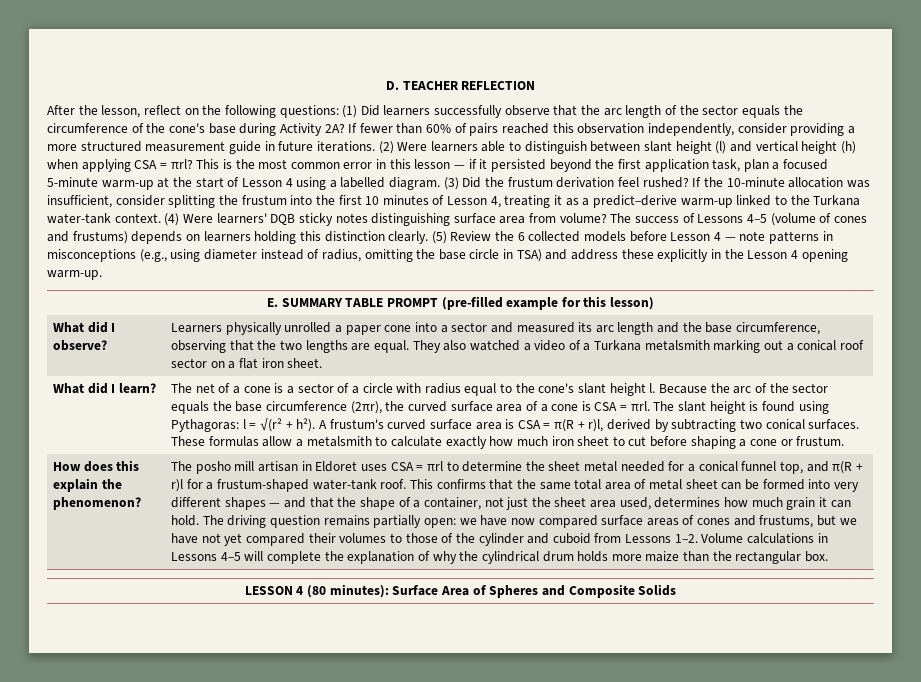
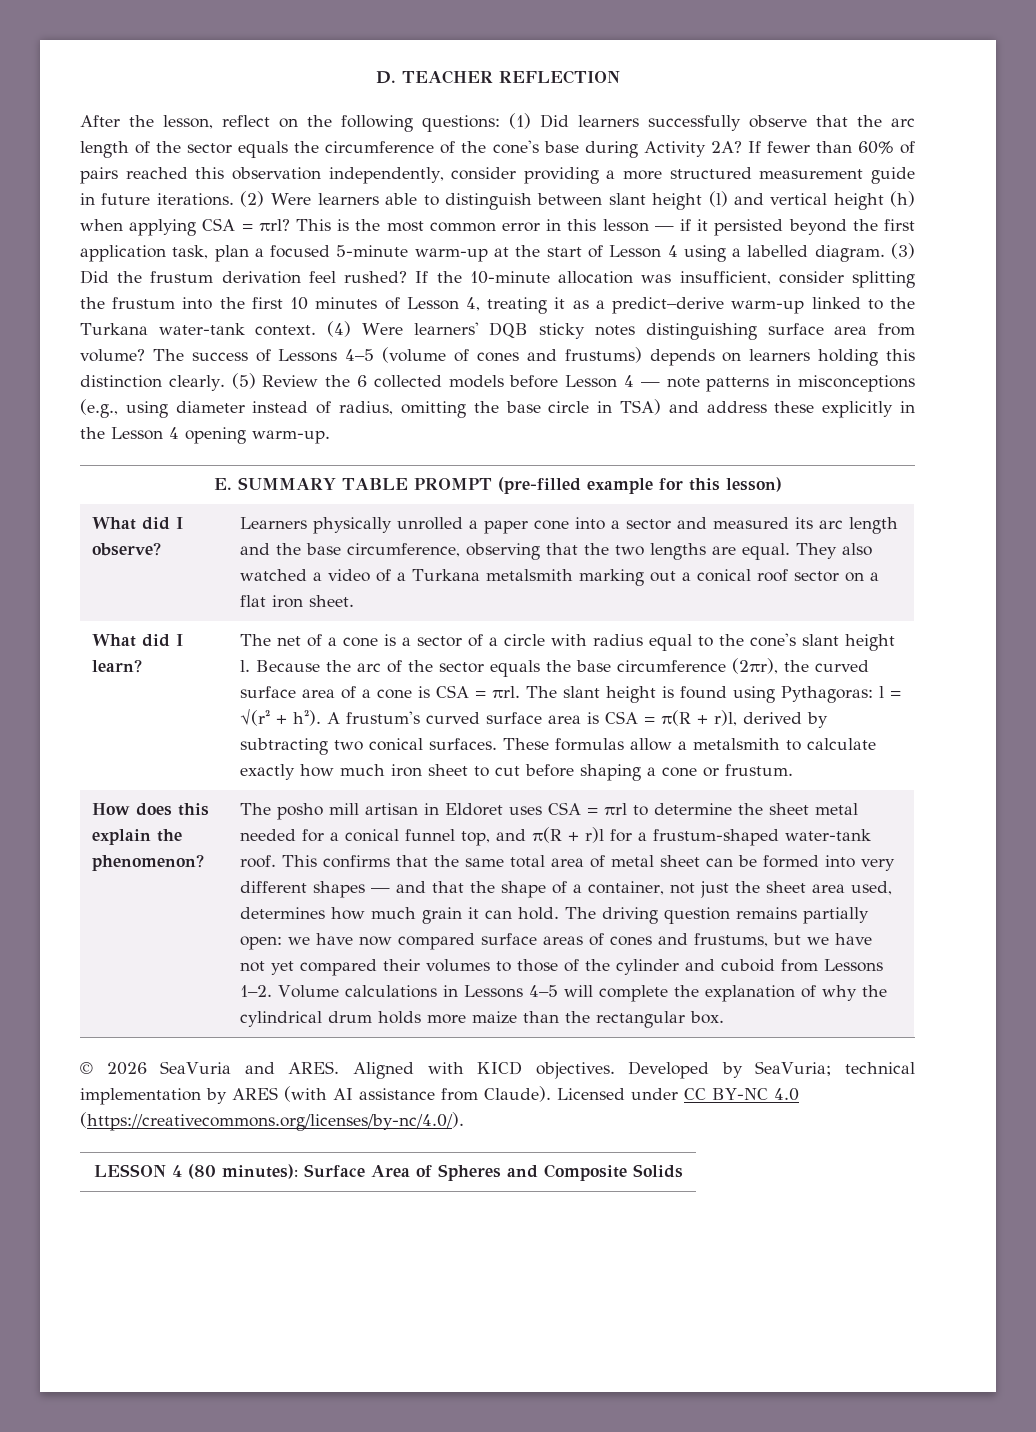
(829, 556) none -> [80,1061,915,1079] [80,1086,799,1105] [80,1112,464,1131] // © 2026 SeaVuria and ARES. Aligned with KICD objectives. Developed by SeaVuria; technical implementation by ARES (with AI assistance from Claude). Licensed under CC BY-NC 4.0 (https://creativecommons.org/licenses/by-nc/4.0/).

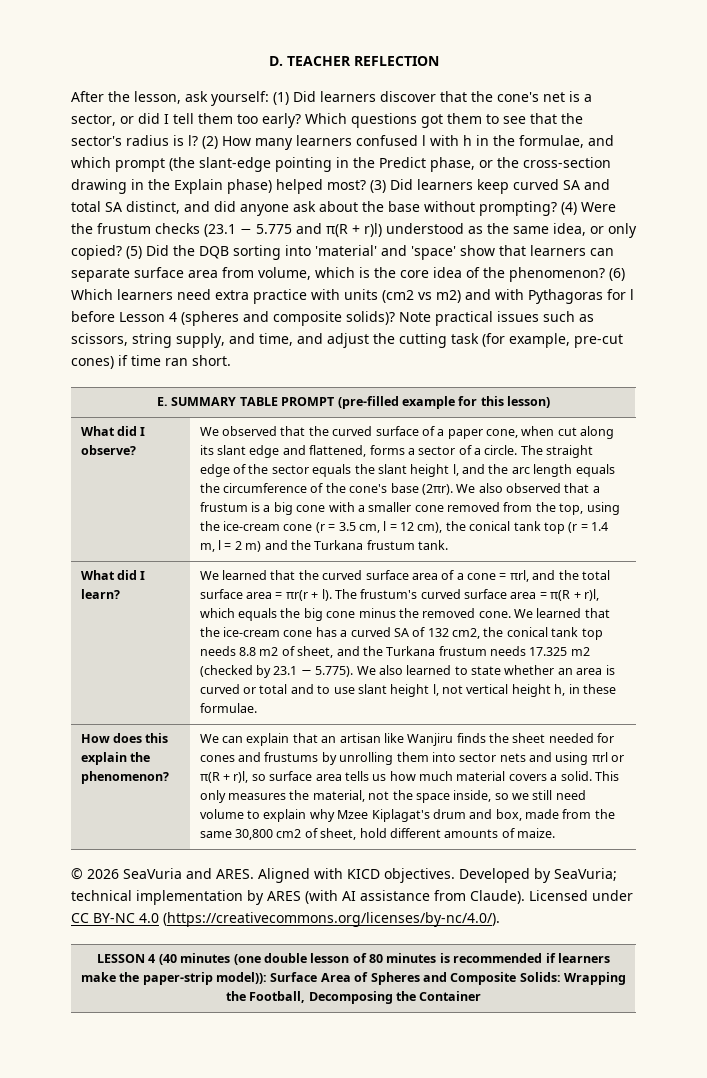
[222,113,915,132] [80,140,915,158] [80,167,916,184] [80,191,915,210] [80,218,916,236] [80,243,915,262] [80,270,916,288] [80,297,915,314] [80,321,915,340] [80,347,916,366] [80,373,916,392] [80,399,915,418] [80,427,330,444] reflect on the following questions: (1) Did learners successfully observe that the arc length of the sector equals the circumference of the cone's base during Activity 2A? If fewer than 60% of pairs reached this observation independently, consider providing a more structured measurement guide in future iterations. (2) Were learners able to distinguish between slant height (l) and vertical height (h) when applying CSA = πrl? This is the most common error in this lesson — if it persisted beyond the first application task, plan a focused 5-minute warm-up at the start of Lesson 4 using a labelled diagram. (3) Did the frustum derivation feel rushed? If the 10-minute allocation was insufficient, consider splitting the frustum into the first 10 minutes of Lesson 4, treating it as a predict–derive warm-up linked to the Turkana water-tank context. (4) Were learners' DQB sticky notes distinguishing surface area from volume? The success of Lessons 4–5 (volume of cones and frustums) depends on learners holding this distinction clearly. (5) Review the 6 collected models before Lesson 4 — note patterns in misconceptions (e.g., using diameter instead of radius, omitting the base circle in TSA) and address these explicitly in the Lesson 4 opening warm-up. -> [185,91,592,106] [71,113,583,128] [71,135,614,150] [71,157,611,172] [71,179,610,194] [71,201,616,216] [71,223,637,238] [71,245,614,260] [71,267,625,282] [71,289,634,304] [71,311,594,326] [71,333,623,348] [71,355,231,369] ask yourself: (1) Did learners discover that the cone's net is a sector, or did I tell them too early? Which questions got them to see that the sector's radius is l? (2) How many learners confused l with h in the formulae, and which prompt (the slant-edge pointing in the Predict phase, or the cross-section drawing in the Explain phase) helped most? (3) Did learners keep curved SA and total SA distinct, and did anyone ask about the base without prompting? (4) Were the frustum checks (23.1 − 5.775 and π(R + r)l) understood as the same idea, or only copied? (5) Did the DQB sorting into 'material' and 'space' show that learners can separate surface area from volume, which is the core idea of the phenomenon? (6) Which learners need extra practice with units (cm2 vs m2) and with Pythagoras for l before Lesson 4 (spheres and composite solids)? Note practical issues such as scissors, string supply, and time, and adjust the cutting task (for example, pre-cut cones) if time ran short.
[240,517,899,534] [240,543,873,560] [240,569,880,586] [240,595,355,608] [92,634,184,647] [92,659,143,673] [240,633,896,651] [240,658,779,677] Learners physically unrolled a paper cone into a sector and measured its arc length and the base circumference, observing that the two lengths are equal. They also watched a video of a Turkana metalsmith marking out a conical roof sector on a flat iron sheet. // What did I learn? | The net of a cone is a sector of a circle with radius equal to the cone's slant height l. Because the arc of the sector equals the base circumference (2πr), -> [199,426,615,439] [199,445,594,458] [199,464,615,477] [199,483,600,495] [199,502,620,515] [199,521,609,534] [199,540,449,552] [80,570,146,580] [80,589,120,599] [199,570,296,580] We observed that the curved surface of a paper cone, when cut along its slant edge and flattened, forms a sector of a circle. The straight edge of the sector equals the slant height l, and the arc length equals the circumference of the cone's base (2πr). We also observed that a frustum is a big cone with a smaller cone removed from the top, using the ice-cream cone (r = 3.5 cm, l = 12 cm), the conical tank top (r = 1.4 m, l = 2 m) and the Turkana frustum tank. // What did I learn? | We learned that
[418,685,902,703] [240,709,341,726] is CSA = πrl. The slant height is found using Pythagoras: l = √(r² + h²). A -> [499,570,610,582] [199,589,357,601] = πrl, and the total surface area = πr(r + l). The
[587,711,639,724] is CSA -> (537, 595) none
[743,712,829,728] [240,738,877,755] [240,764,794,781] derived by subtracting two conical surfaces. These formulas allow a metalsmith to calculate exactly how much iron sheet to cut before shaping a cone or frustum. -> [199,608,610,621] [199,627,603,640] [199,646,590,658] [199,665,615,678] [199,684,616,697] [199,703,257,713] which equals the big cone minus the removed cone. We learned that the ice-cream cone has a curved SA of 132 cm2, the conical tank top needs 8.8 m2 of sheet, and the Turkana frustum needs 17.325 m2 (checked by 23.1 − 5.775). We also learned to state whether an area is curved or total and to use slant height l, not vertical height h, in these formulae.
[240,802,859,820] The posho mill artisan in Eldoret uses CSA = πrl to determine the sheet metal -> [199,733,546,746] We can explain that an artisan like Wanjiru finds the sheet
[330,827,872,846] [240,855,896,871] [240,881,893,898] [240,907,870,924] [240,933,873,950] [240,959,884,976] [240,985,888,1002] [240,1011,725,1028] a conical funnel top, and π(R + r)l for a frustum-shaped water-tank roof. This confirms that the same total area of metal sheet can be formed into very different shapes — and that the shape of a container, not just the sheet area used, determines how much grain it can hold. The driving question remains partially open: we have now compared surface areas of cones and frustums, but we have not yet compared their volumes to those of the cylinder and cuboid from Lessons 1–2. Volume calculations in Lessons 4–5 will complete the explanation of why the cylindrical drum holds more maize than the rectangular box. -> [199,752,625,765] [199,771,619,783] [199,790,586,803] [199,809,615,822] [199,828,556,840] cones and frustums by unrolling them into sector nets and using πrl or π(R + r)l, so surface area tells us how much material covers a solid. This only measures the material, not the space inside, so we still need volume to explain why Mzee Kiplagat's drum and box, made from the same 30,800 cm2 of sheet, hold different amounts of maize.
[187,1164,298,1179] (80 minutes): -> [158,953,610,965] [80,972,268,985] (40 minutes (one double lesson of 80 minutes is recommended if learners make the paper-strip model)):
[632,1164,683,1178] Solids -> [519,972,627,985] [225,991,482,1004] Solids: Wrapping the Football, Decomposing the Container

